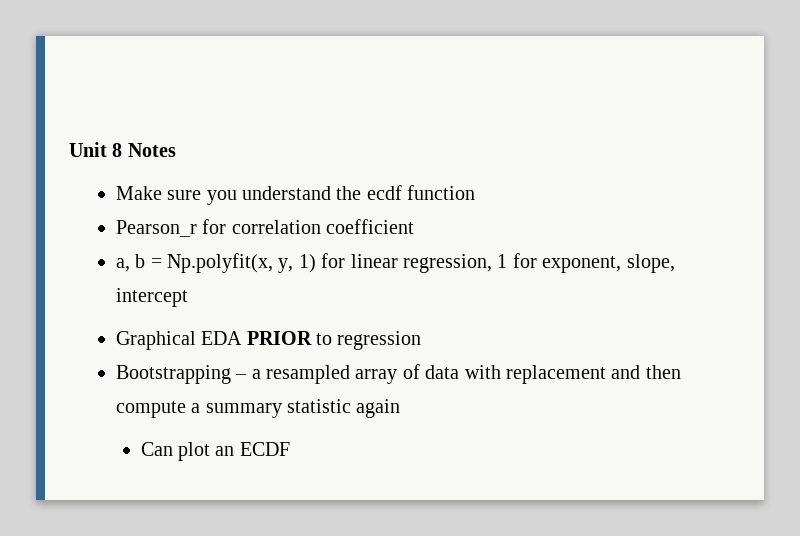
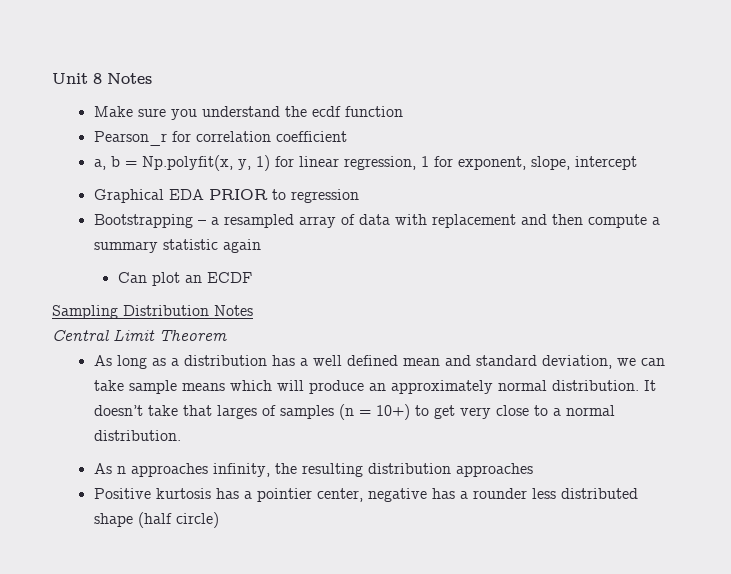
(290, 449) none -> [52,305,253,319] [52,329,227,341] [93,355,665,369] [93,380,656,394] [93,404,615,420] [93,430,181,441] [93,463,533,477] [93,488,638,502] [93,512,219,528] // Sampling Distribution Notes // Central Limit Theorem // As long as a distribution has a well defined mean and standard deviation, we can take sample means which will produce an approximately normal distribution. It doesn’t take that larges of samples (n = 10+) to get very close to a normal distribution. // As n approaches infinity, the resulting distribution approaches // Positive kurtosis has a pointier center, negative has a rounder less distributed shape (half circle)

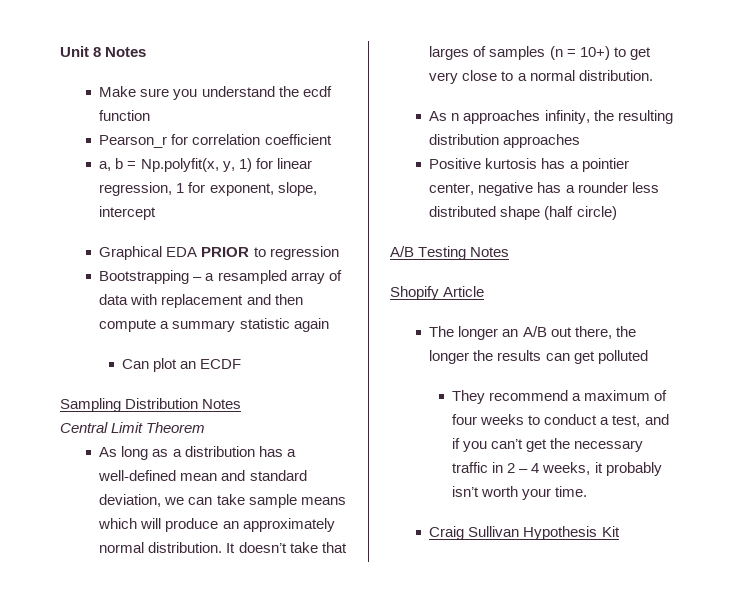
[312,355,398,366] well defined -> [98,470,177,481] well-defined
(219, 520) none -> [390,246,510,260] [390,286,485,300] [429,326,636,340] [429,350,648,364] [452,390,668,404] [452,414,669,427] [452,438,644,452] [452,462,662,476] [452,486,588,500] [429,526,620,540] // A/B Testing Notes // Shopify Article // The longer an A/B out there, the longer the results can get polluted // They recommend a maximum of four weeks to conduct a test, and if you can’t get the necessary traffic in 2 – 4 weeks, it probably isn’t worth your time. // Craig Sullivan Hypothesis Kit

